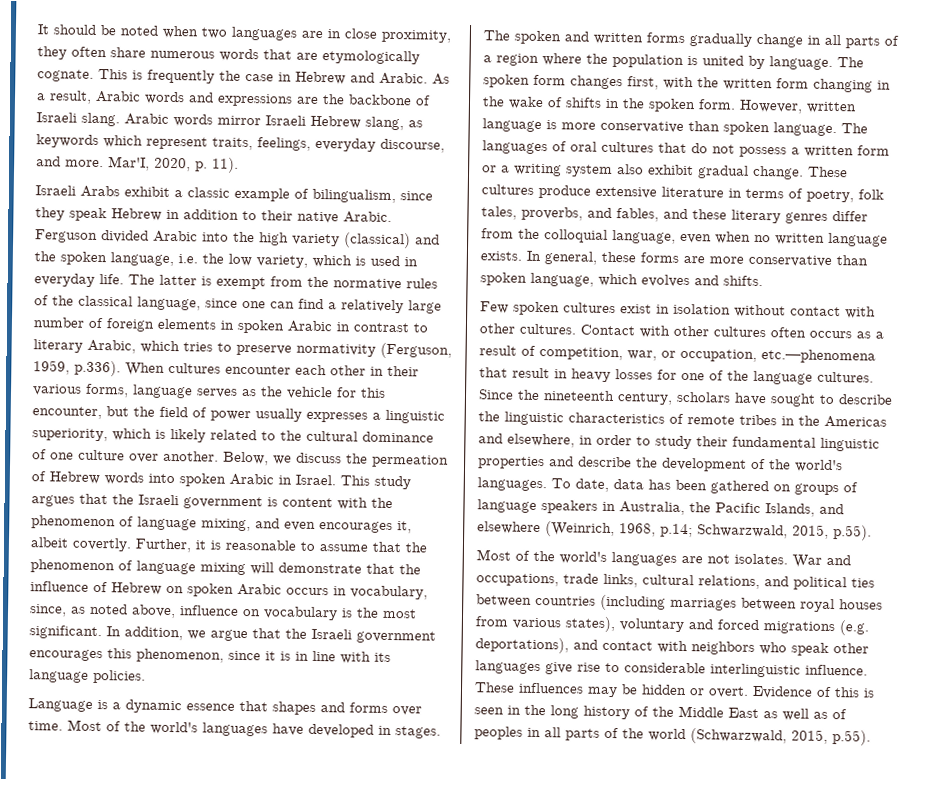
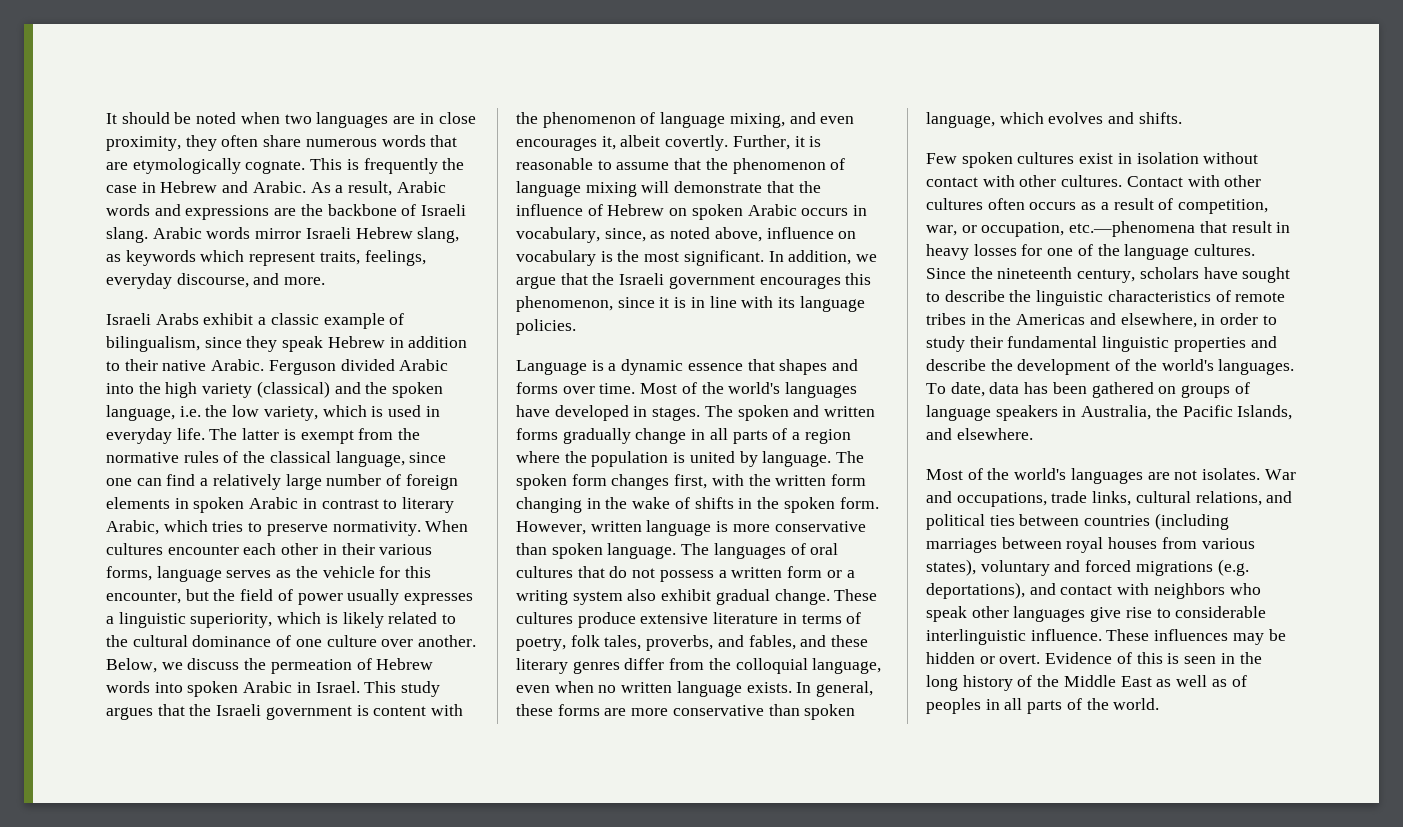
[108,156,239,173] Mar'I, 2020, p. 11). -> (326, 281) none
[296,342,452,359] [33,360,121,377] normativity (Ferguson, 1959, p.336). -> [332,521,421,536] normativity.
[477,521,872,541] elsewhere (Weinrich, 1968, p.14; Schwarzwald, 2015, p.55). -> [956,428,1033,440] elsewhere.
[648,728,871,746] world (Schwarzwald, 2015, p.55). -> [1113,698,1160,710] world.

